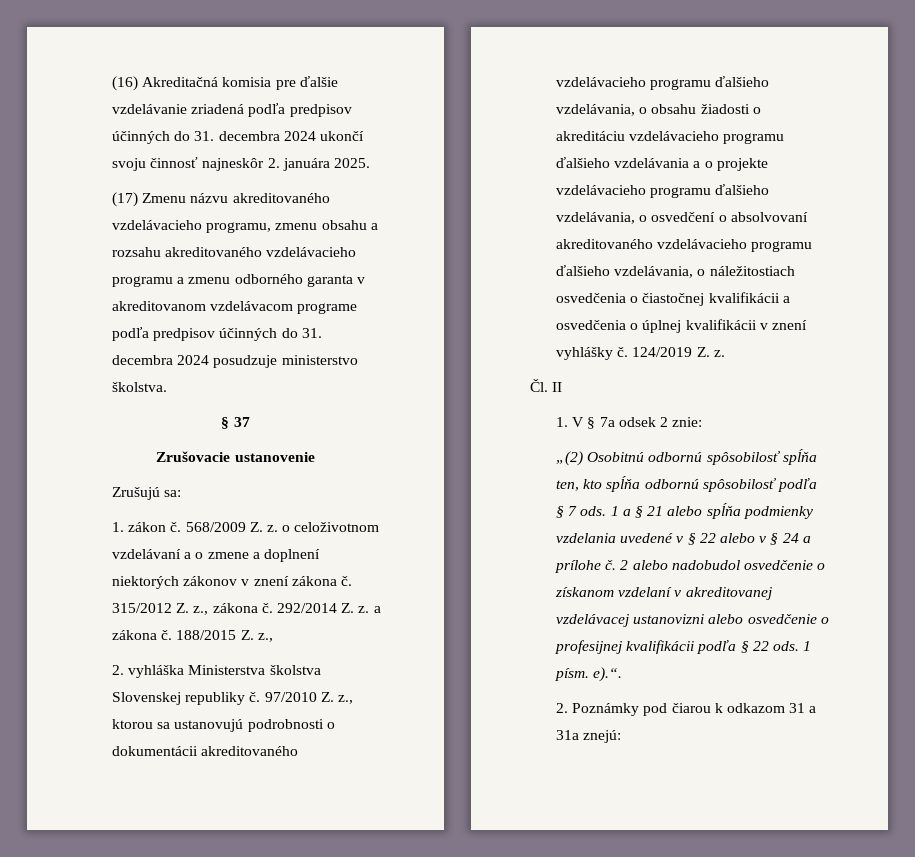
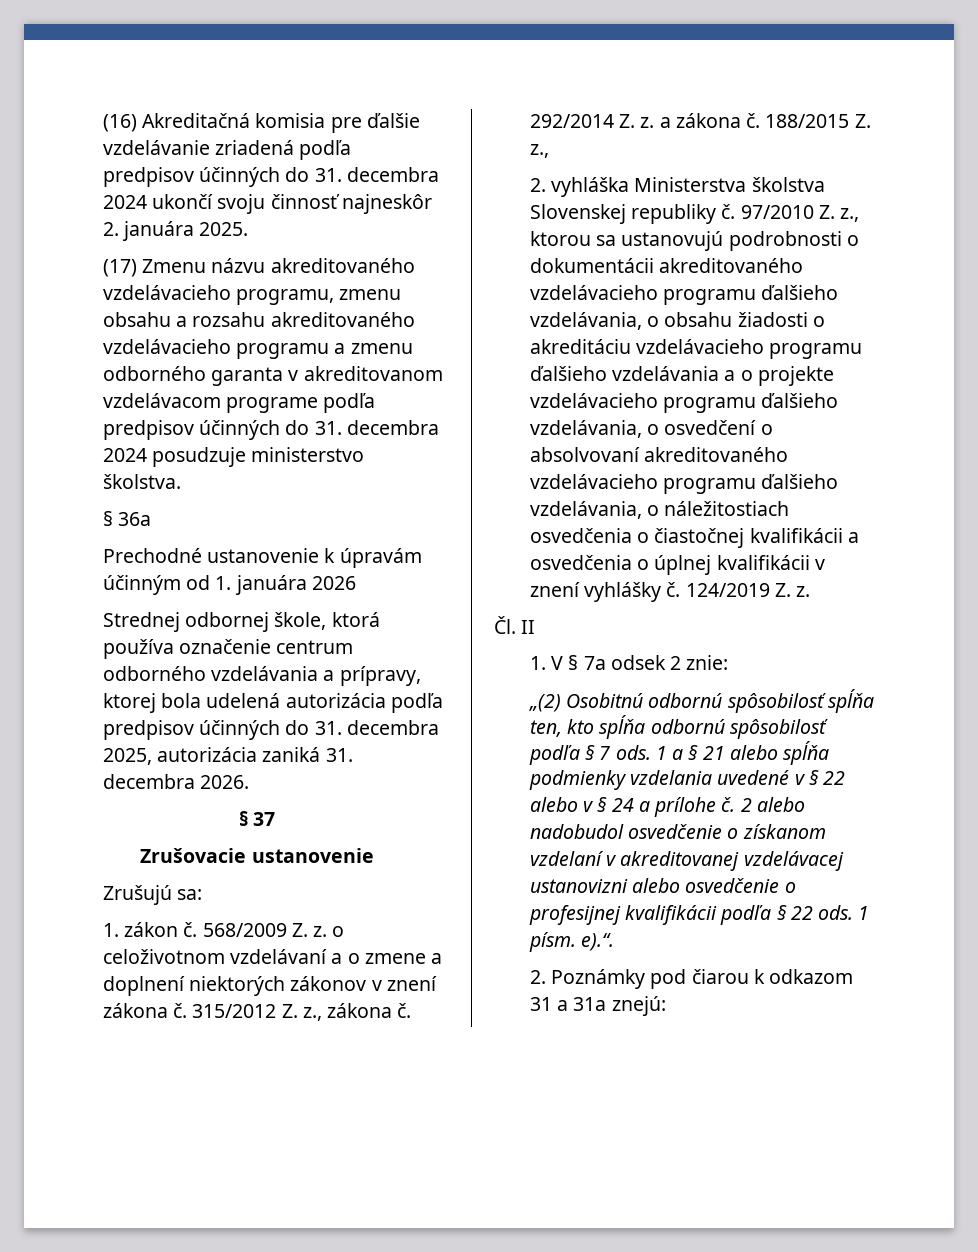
(168, 387) none -> [102,511,152,526] [102,548,422,568] [102,575,356,595] [102,612,380,632] [102,639,354,659] [102,666,421,686] [102,693,443,713] [102,720,439,740] [102,747,353,765] [102,774,250,789] // § 36a // Prechodné ustanovenie k úpravám účinným od 1. januára 2026 // Strednej odbornej škole, ktorá používa označenie centrum odborného vzdelávania a prípravy, ktorej bola udelená autorizácia podľa predpisov účinných do 31. decembra 2025, autorizácia zaniká 31. decembra 2026.

